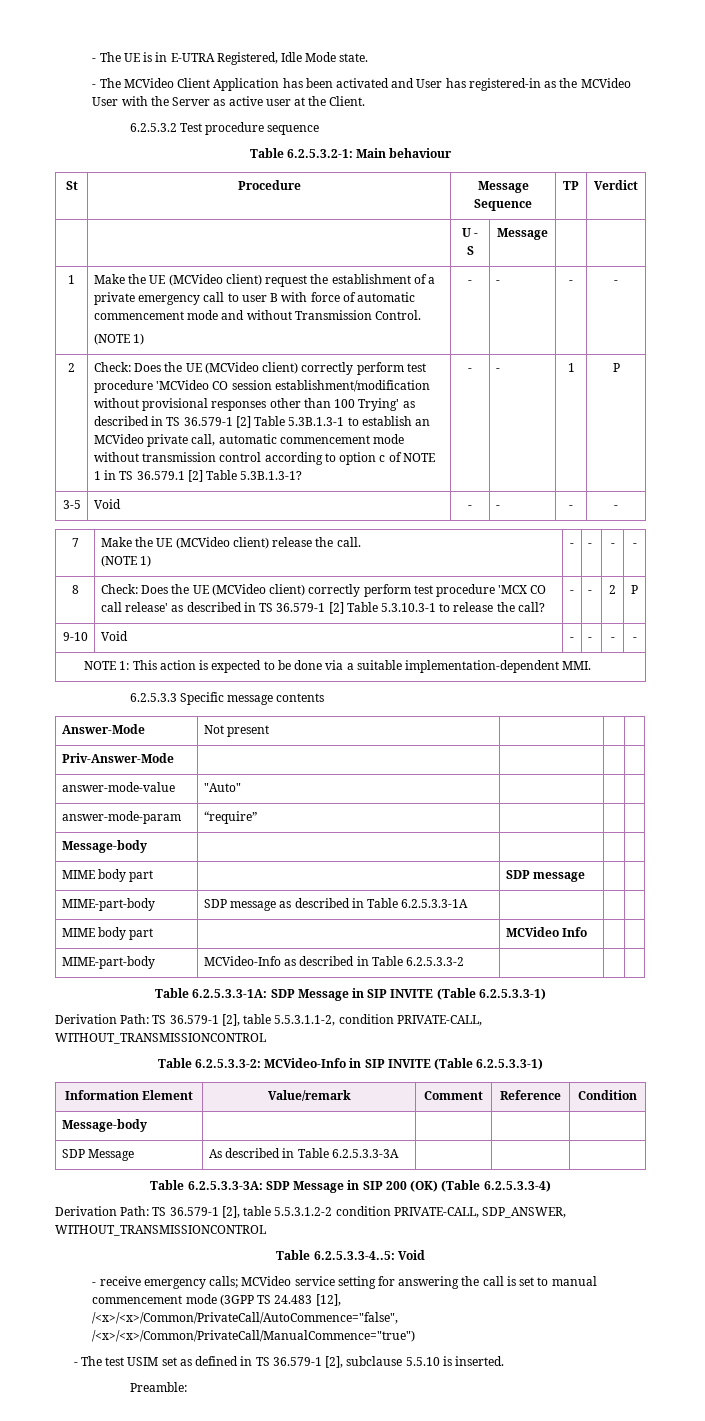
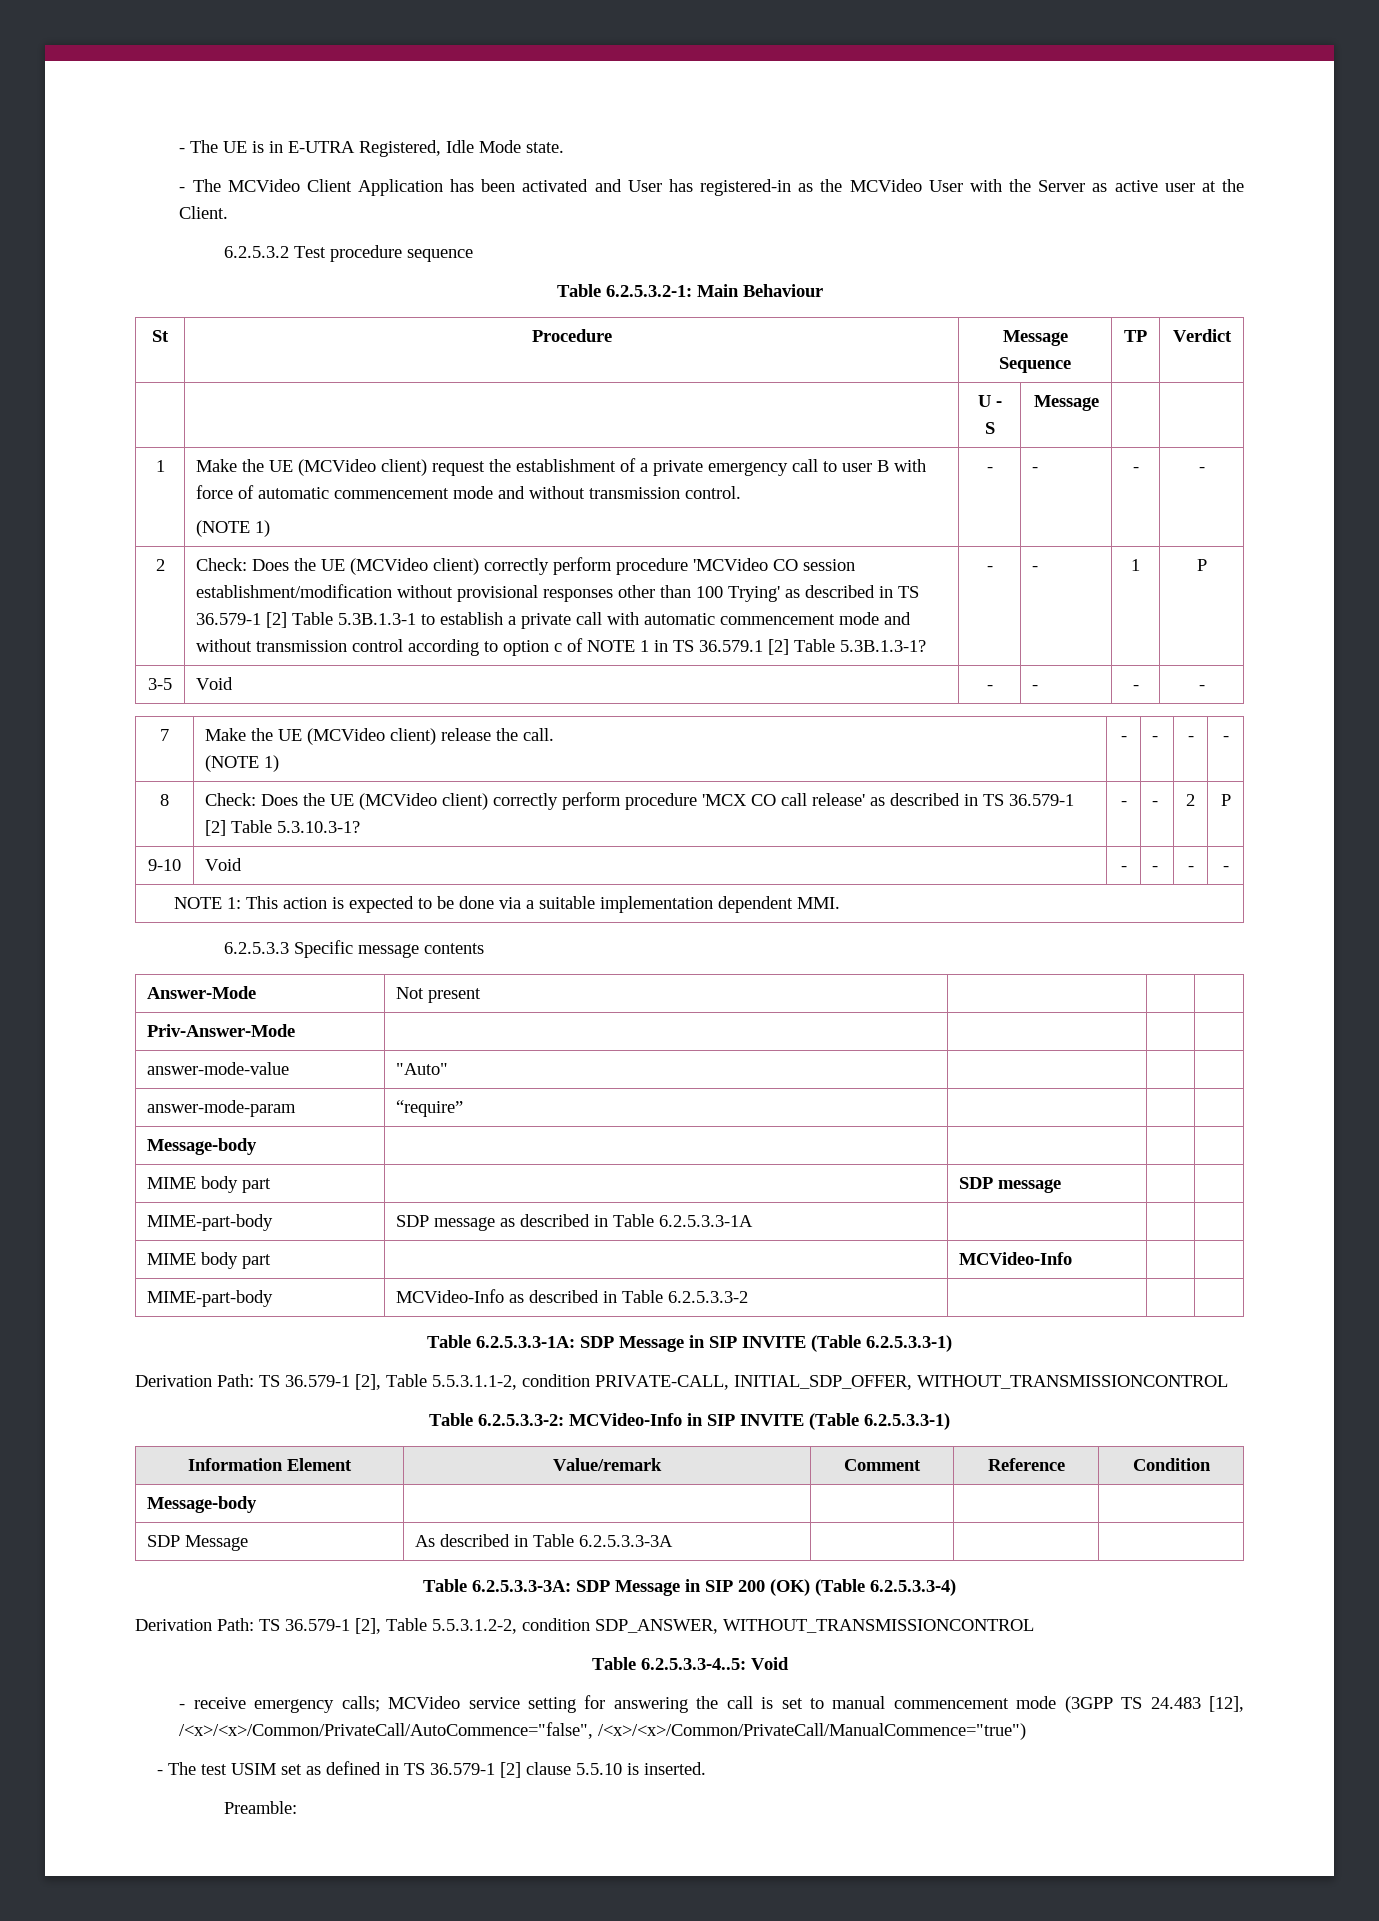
[389,148,453,158] behaviour -> [742,284,823,297] Behaviour
[294,310,422,320] Transmission Control. -> [589,486,742,499] transmission control.
[406,363,426,372] test -> (613, 566) none
[414,419,430,426] [93,434,405,447] an MCVideo private call, automatic commencement mode -> [508,612,912,629] a private call with automatic commencement mode and
[413,585,433,594] test -> (622, 801) none
[380,602,545,612] 5.3.10.3-1 to release the call? -> [277,821,361,833] 5.3.10.3-1?
[405,660,560,673] implementation-dependent -> [599,896,793,913] implementation dependent
[505,927,588,937] MCVideo Info -> [959,1252,1073,1265] MCVideo-Info
[243,1014,272,1024] table -> [386,1374,427,1387] Table
(482, 1020) none -> [734,1375,912,1390] INITIAL_SDP_OFFER,
[243,1206,479,1218] table 5.5.3.1.2-2 condition PRIVATE-CALL, -> [386,1618,590,1634] Table 5.5.3.1.2-2, condition
[325,1356,403,1368] [2], subclause -> [500,1762,572,1778] [2] clause

